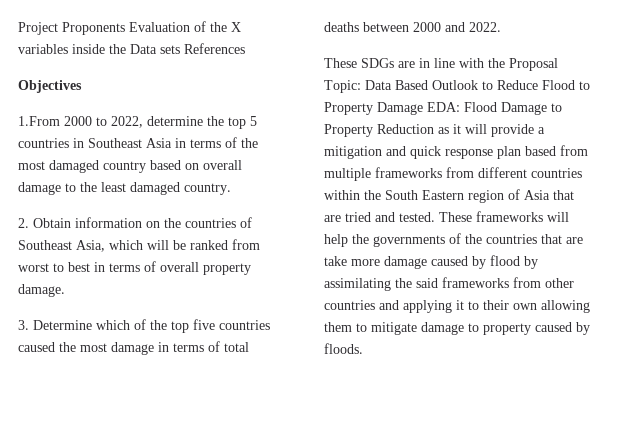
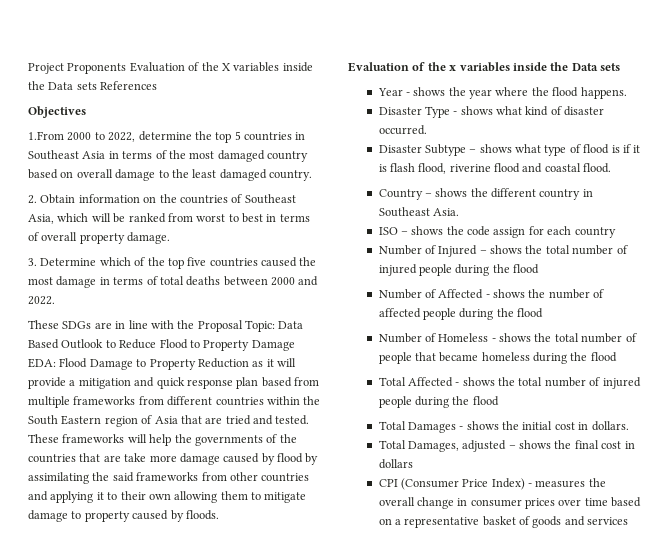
(363, 348) none -> [348,62,620,72] [377,87,627,99] [378,106,605,118] [378,125,427,135] [378,144,641,156] [378,163,612,174] [378,188,593,200] [378,207,459,217] [378,226,616,238] [378,245,628,257] [378,264,540,276] [378,289,605,299] [378,308,544,320] [378,333,637,343] [378,352,617,364] [378,377,641,389] [378,396,499,408] [378,421,629,433] [378,440,635,452] [378,459,413,469] [378,478,606,490] [378,497,642,509] [378,516,629,528] // Evaluation of the x variables inside the Data sets // Year - shows the year where the flood happens. // Disaster Type - shows what kind of disaster occurred. // Disaster Subtype – shows what type of flood is if it is flash flood, riverine flood and coastal flood. // Country – shows the different country in Southeast Asia. // ISO – shows the code assign for each country // Number of Injured – shows the total number of injured people during the flood // Number of Affected - shows the number of affected people during the flood // Number of Homeless - shows the total number of people that became homeless during the flood // Total Affected - shows the total number of injured people during the flood // Total Damages - shows the initial cost in dollars. // Total Damages, adjusted – shows the final cost in dollars // CPI (Consumer Price Index) - measures the overall change in consumer prices over time based on a representative basket of goods and services

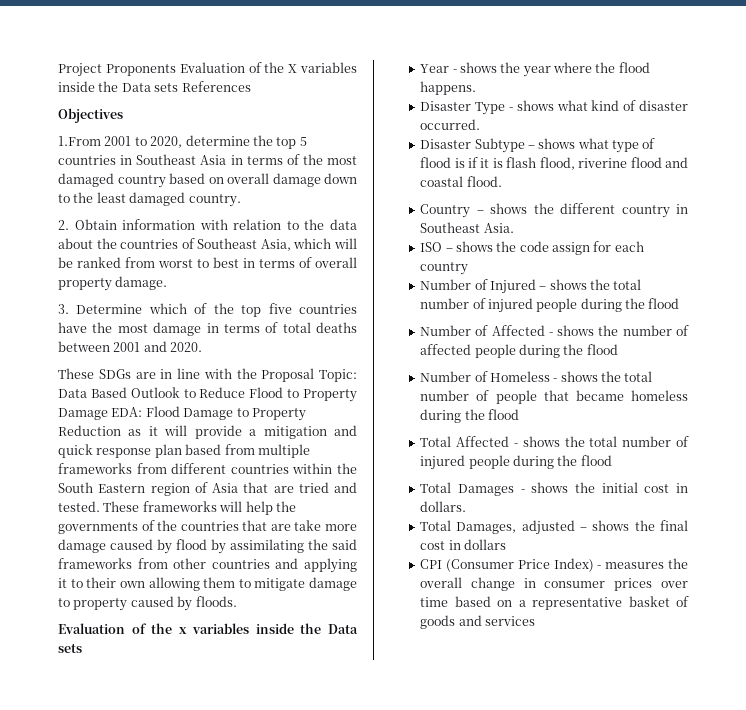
[67,132,136,142] 2000 to 2022, -> [104,136,183,148] 2001 to 2020,
(156, 175) none -> [324,173,357,184] down
[143,196,157,203] on -> [199,219,357,230] [58,238,93,249] with relation to the data about
[261,257,297,267] caused -> [58,322,87,333] have
[271,276,319,286] [28,296,55,305] 2000 and 2022. -> [113,341,203,352] 2001 and 2020.

